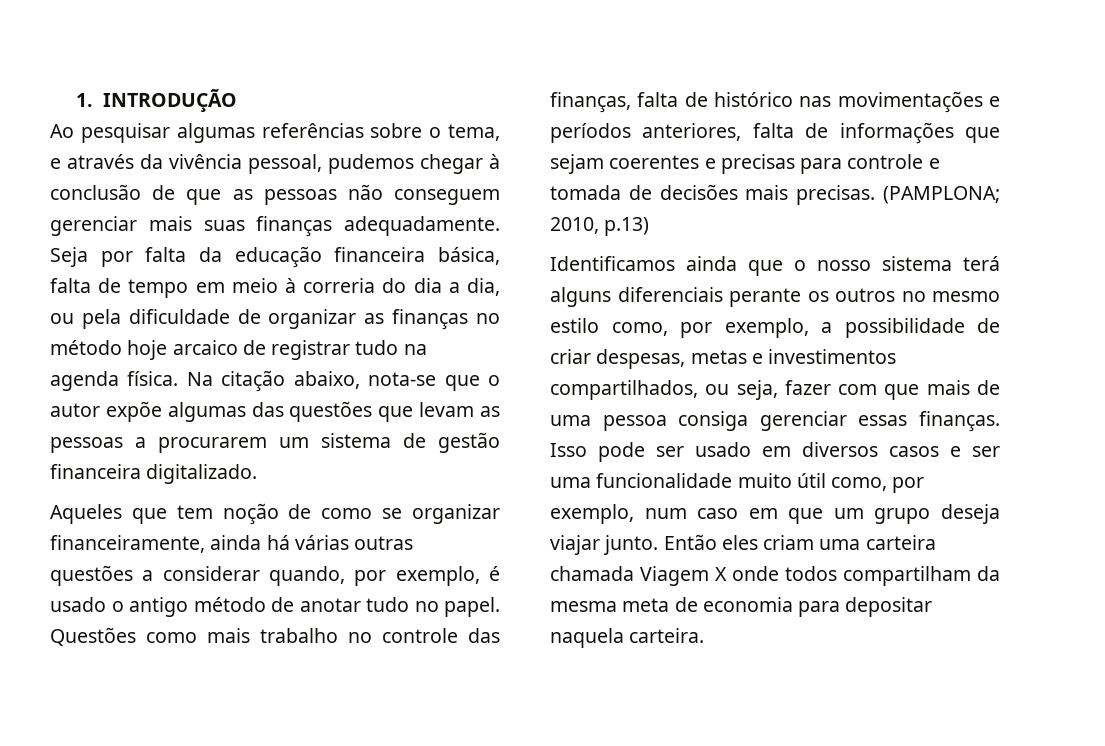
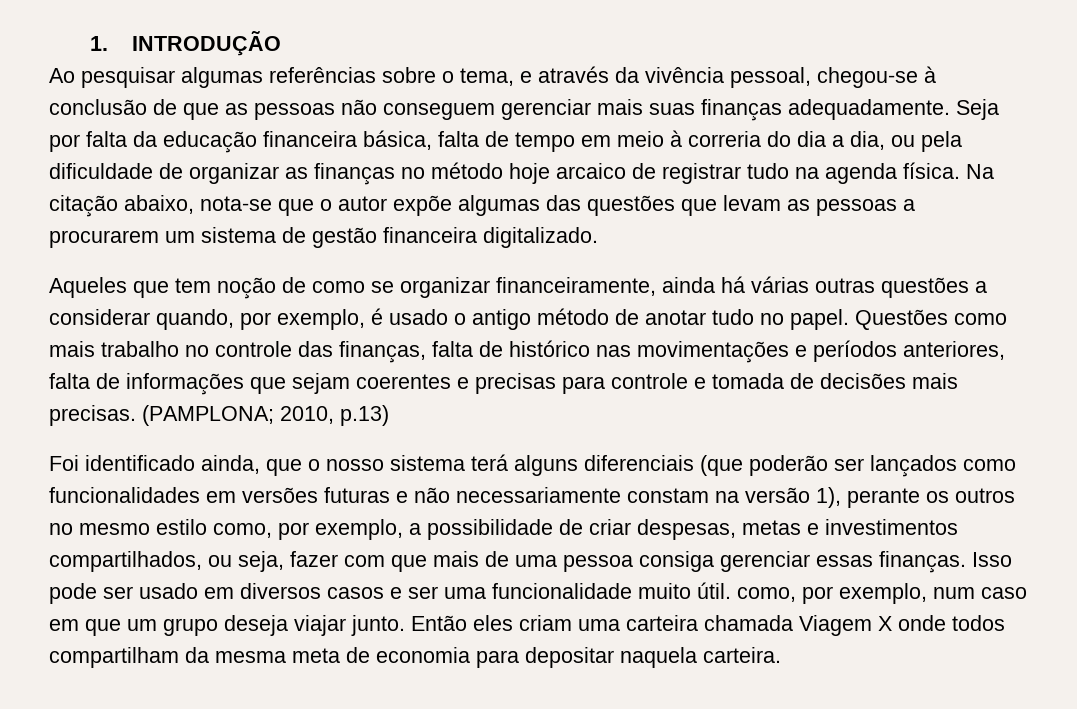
[328,154,483,174] pudemos chegar -> [817,67,918,88] chegou-se
[550,256,737,271] Identificamos ainda -> [49,455,260,474] Foi identificado ainda,
(723, 294) none -> [700,455,1016,477] [49,487,841,508] (que poderão ser lançados como funcionalidades em versões futuras e não necessariamente constam na versão 1),
[796,473,826,488] útil -> [697,582,731,599] útil.

